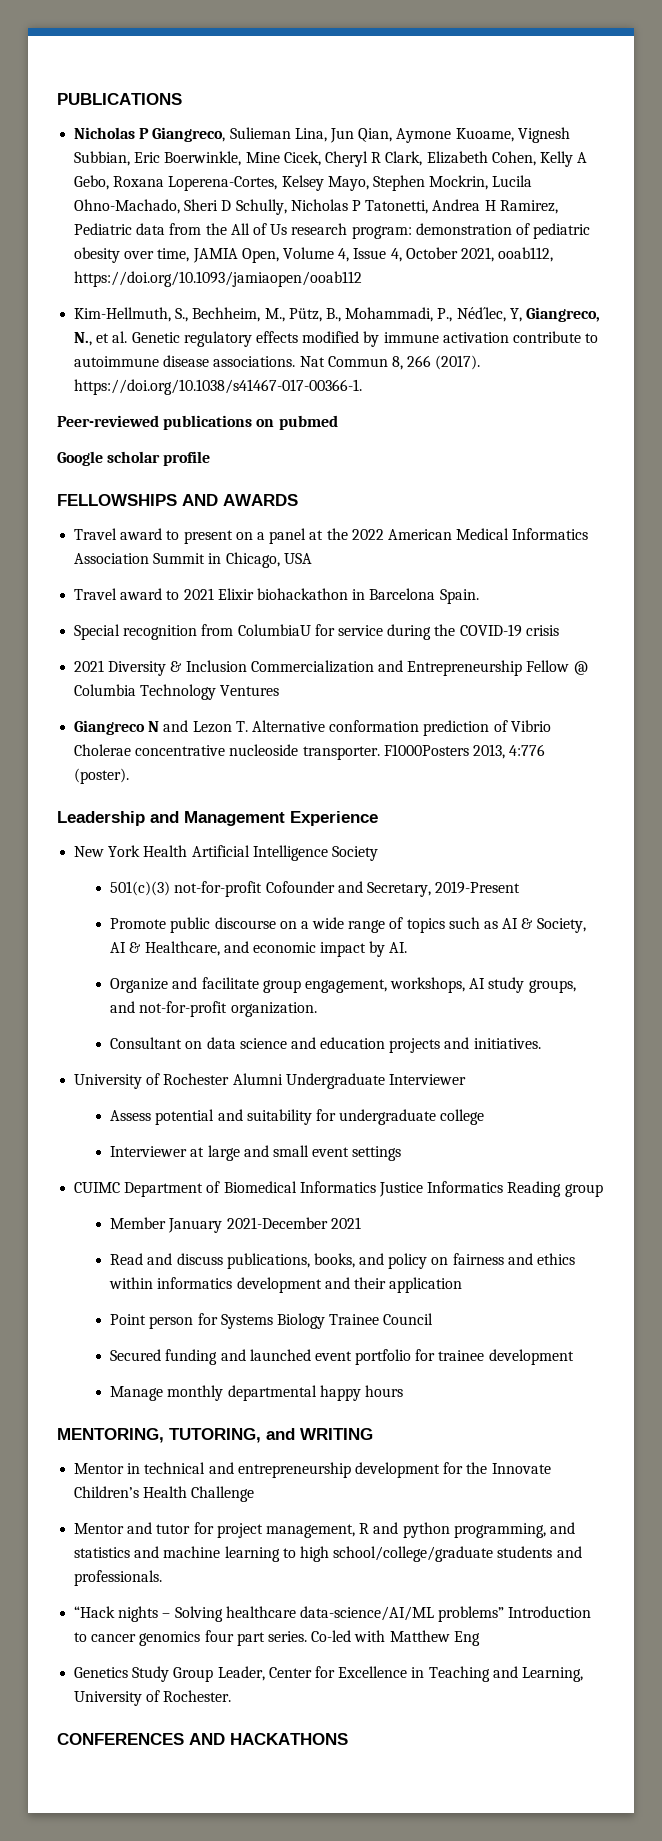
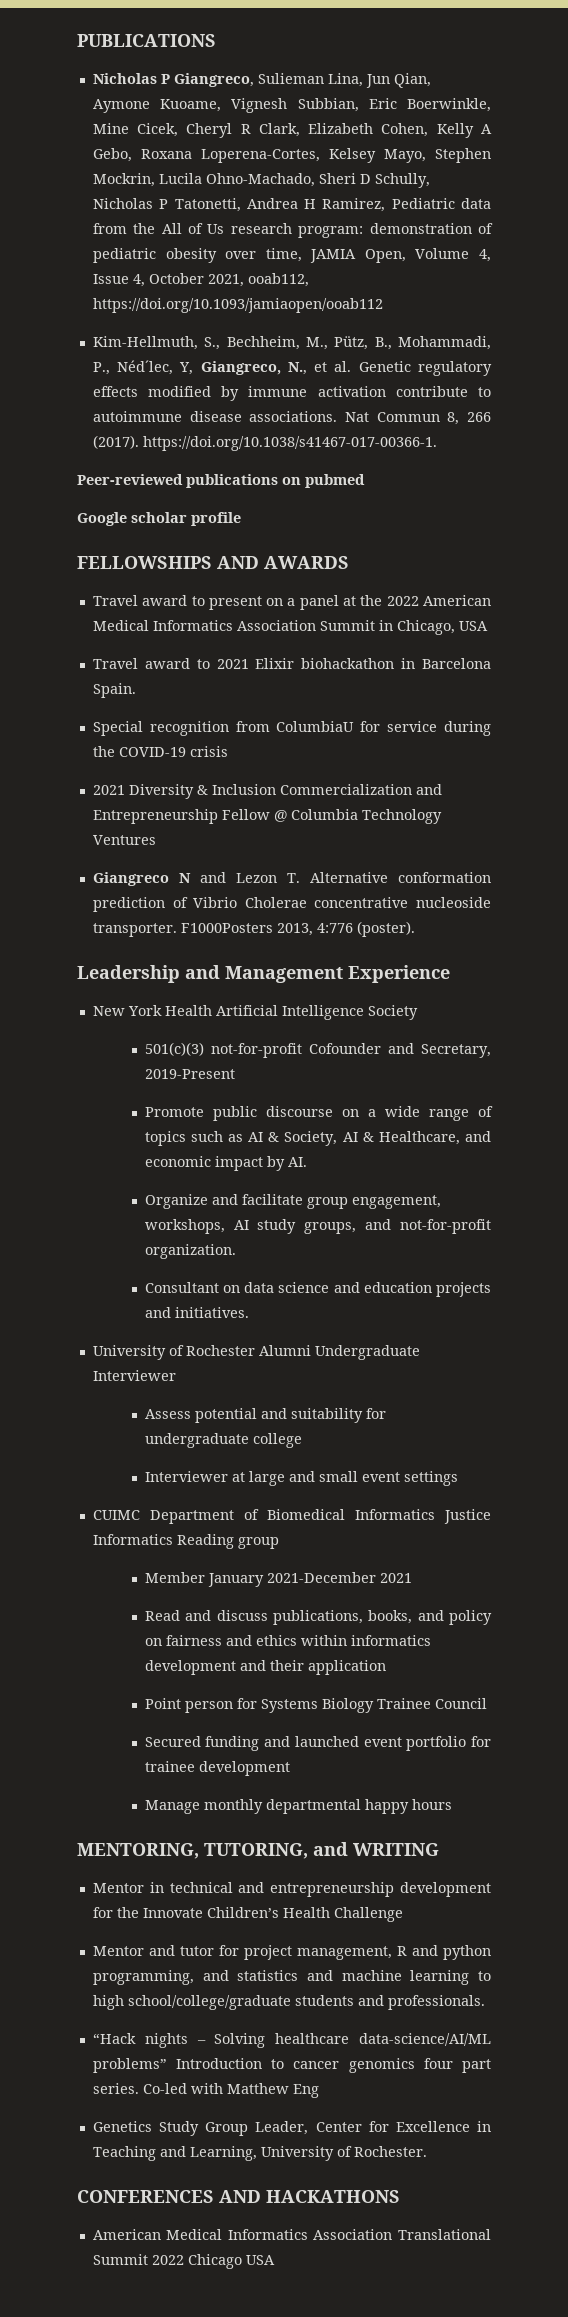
(348, 1739) none -> [92,2229,491,2240] [92,2254,275,2269] // American Medical Informatics Association Translational Summit 2022 Chicago USA

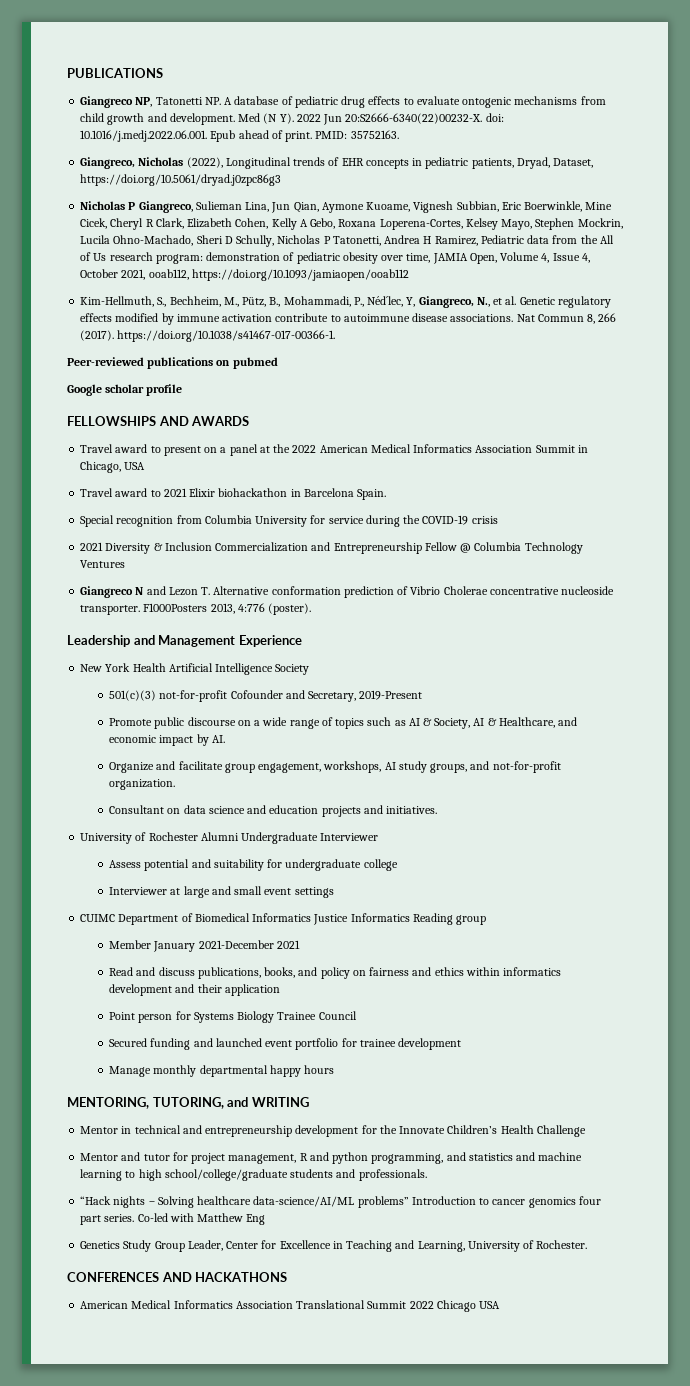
(216, 40) none -> [80,96,606,108] [80,113,504,125] [80,130,399,142] [80,157,594,169] [80,174,282,186] // Giangreco NP, Tatonetti NP. A database of pediatric drug effects to evaluate ontogenic mechanisms from child growth and development. Med (N Y). 2022 Jun 20:S2666-6340(22)00232-X. doi: 10.1016/j.medj.2022.06.001. Epub ahead of print. PMID: 35752163. // Giangreco, Nicholas (2022), Longitudinal trends of EHR concepts in pediatric patients, Dryad, Dataset, https://doi.org/10.5061/dryad.j0zpc86g3
[276,721,355,732] ColumbiaU -> [204,515,308,527] Columbia University

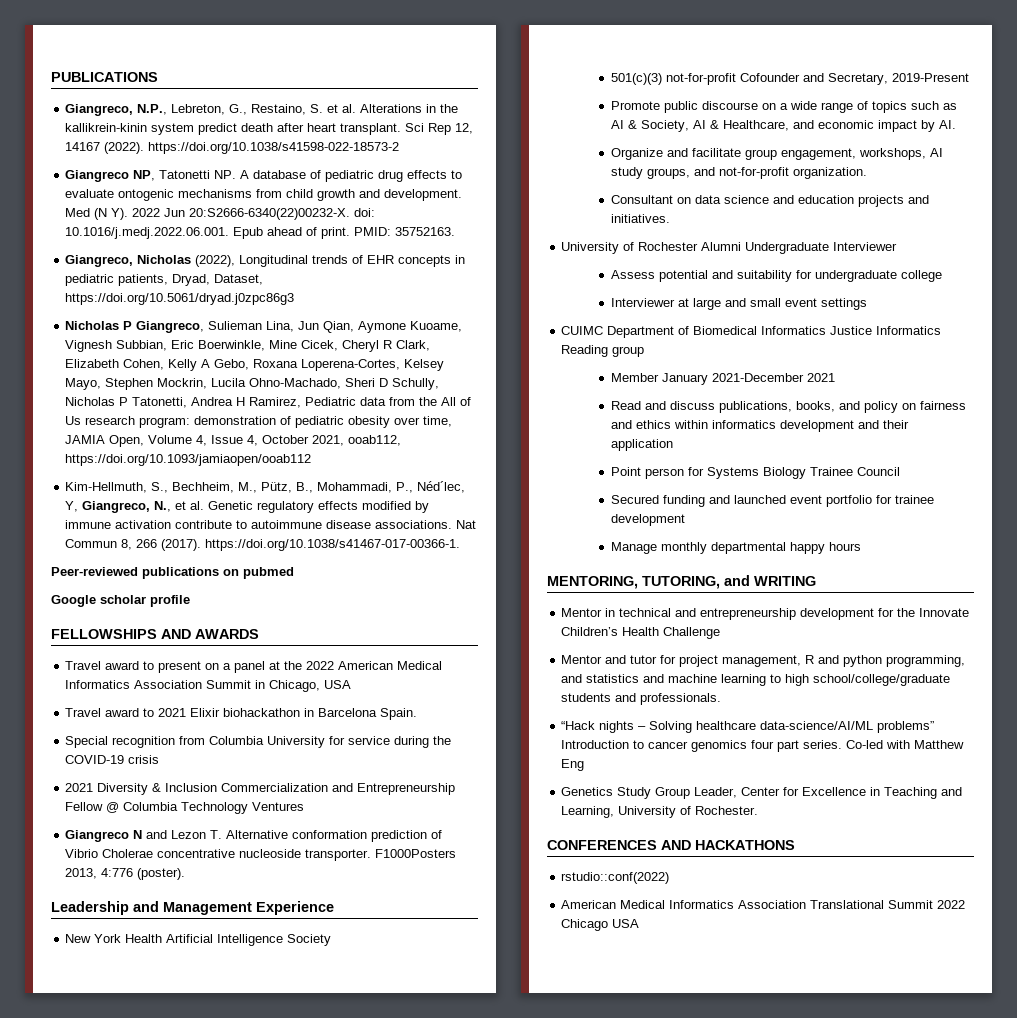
(163, 73) none -> [65,104,459,116] [65,123,474,135] [65,142,400,154] // Giangreco, N.P., Lebreton, G., Restaino, S. et al. Alterations in the kallikrein-kinin system predict death after heart transplant. Sci Rep 12, 14167 (2022). https://doi.org/10.1038/s41598-022-18573-2
(288, 1277) none -> [561,872,670,884] // rstudio::conf(2022)

